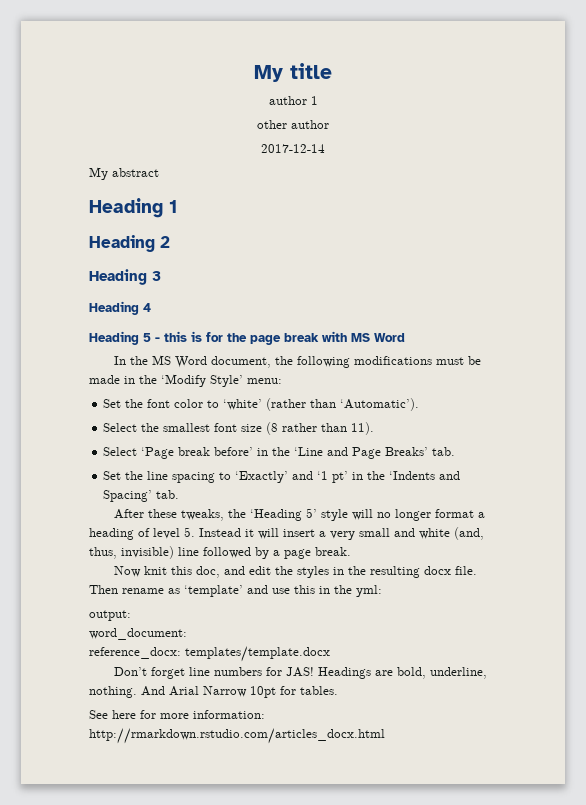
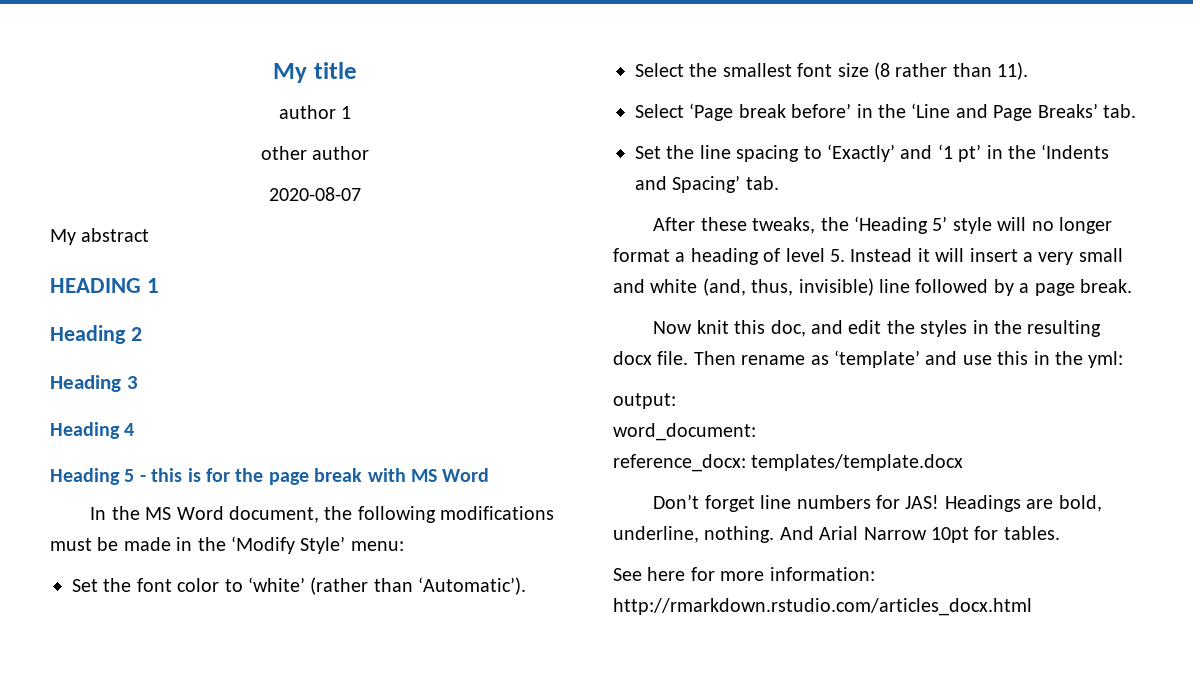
[261,144,325,153] 2017-12-14 -> [269,187,361,201] 2020-08-07
[89,198,163,218] Heading -> [50,278,141,293] HEADING

